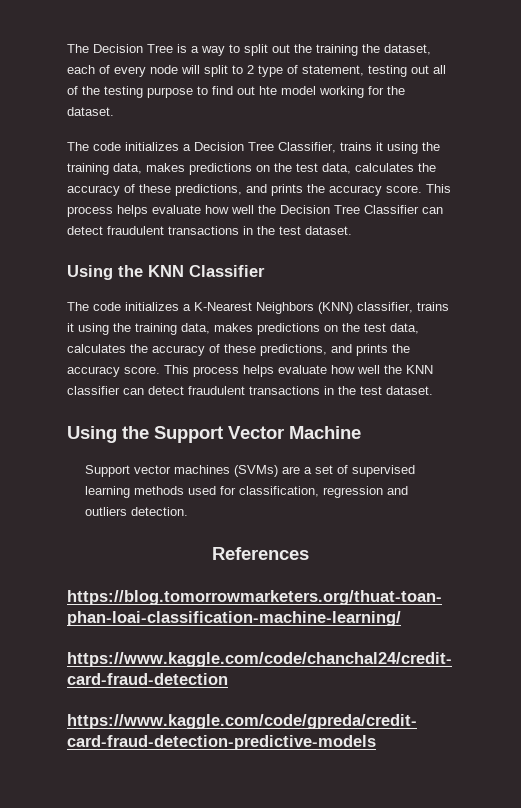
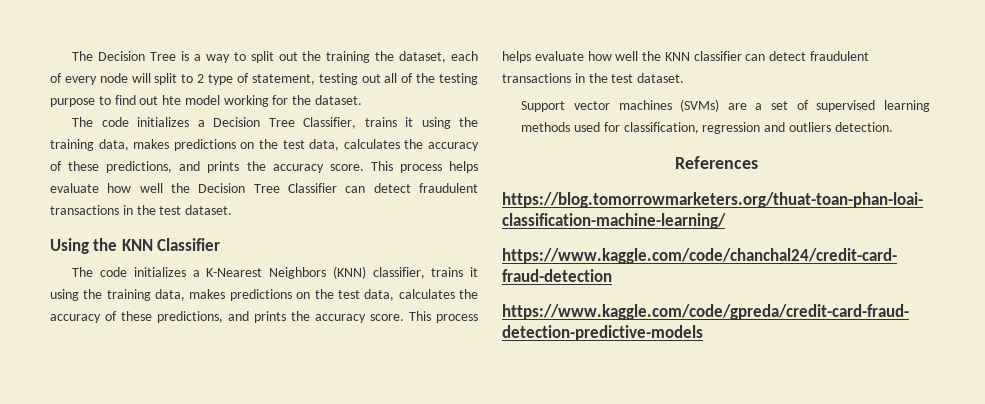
[67,426,361,443] // Using the Support Vector Machine -> (685, 78) none

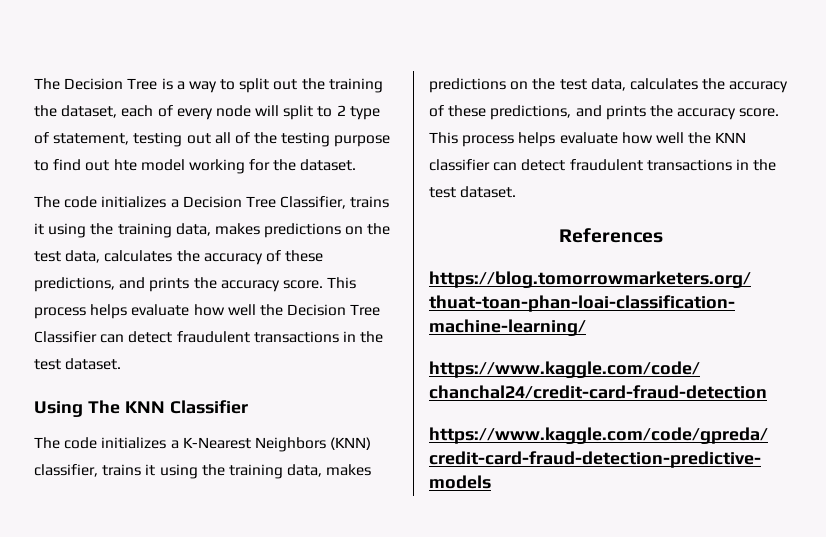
[93,238,118,251] the -> [87,400,120,414] The
[521,99,930,112] [521,122,893,134] // Support vector machines (SVMs) are a set of supervised learning methods used for classification, regression and outliers detection. -> (517, 192) none

